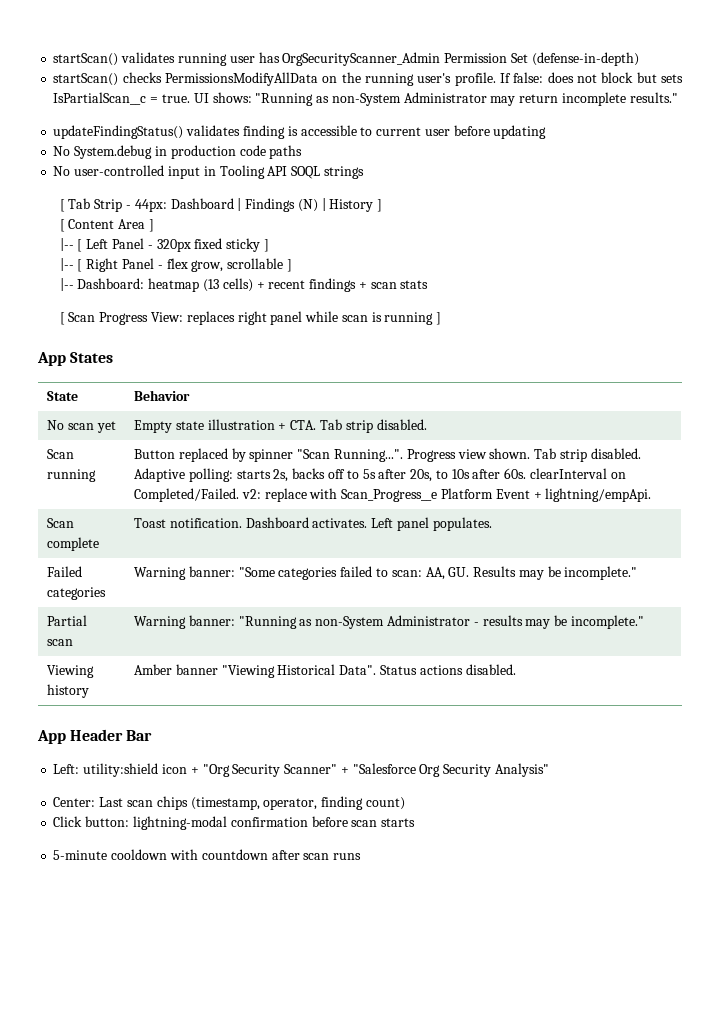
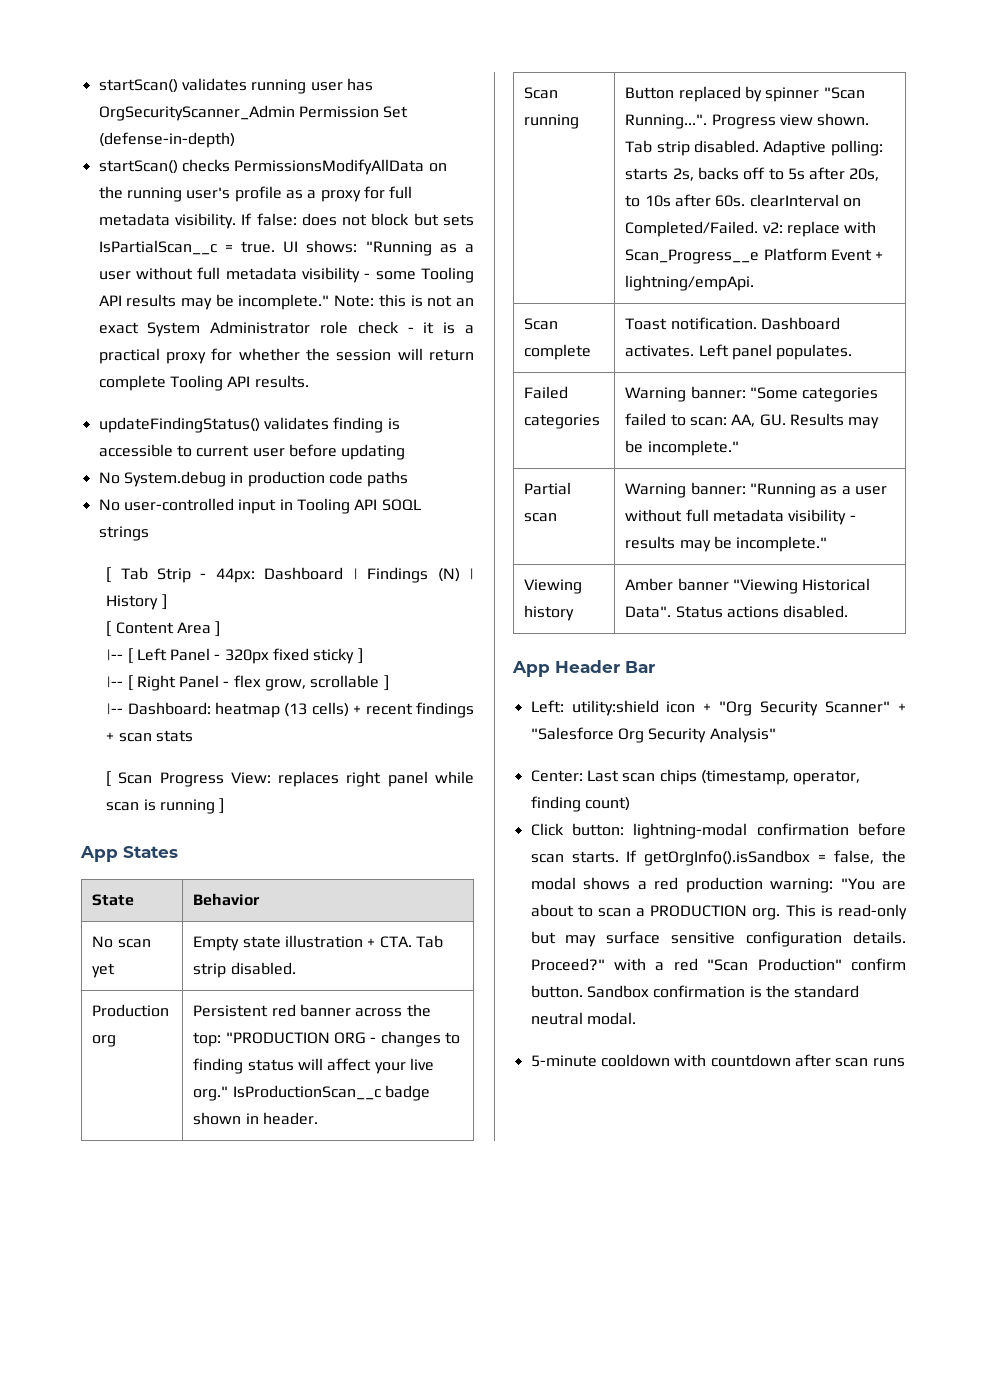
[454,72,496,86] profile. -> [234,186,413,202] [98,213,236,229] profile as a proxy for full metadata visibility.
[331,92,678,106] non-System Administrator may return incomplete results." -> [464,244,474,253] [98,267,474,283] [98,294,474,310] [98,321,475,337] [98,348,474,364] [98,375,309,391] a user without full metadata visibility - some Tooling API results may be incomplete." Note: this is not an exact System Administrator role check - it is a practical proxy for whether the session will return complete Tooling API results.
(427, 424) none -> [92,1004,170,1017] [92,1035,117,1047] [193,1004,431,1017] [193,1031,460,1047] [193,1058,434,1074] [193,1085,430,1101] [193,1112,318,1125] // Production org | Persistent red banner across the top: "PRODUCTION ORG - changes to finding status will affect your live org." IsProductionScan__c badge shown in header.
[315,615,471,629] non-System Administrator -> [841,486,887,495] [625,509,847,525] a user without full metadata visibility
[381,818,416,827] starts -> [571,850,906,866] [530,877,906,893] [530,904,907,920] [530,931,906,947] [530,958,906,971] [530,985,860,998] [530,1012,636,1025] starts. If getOrgInfo().isSandbox = false, the modal shows a red production warning: "You are about to scan a PRODUCTION org. This is read-only but may surface sensitive configuration details. Proceed?" with a red "Scan Production" confirm button. Sandbox confirmation is the standard neutral modal.

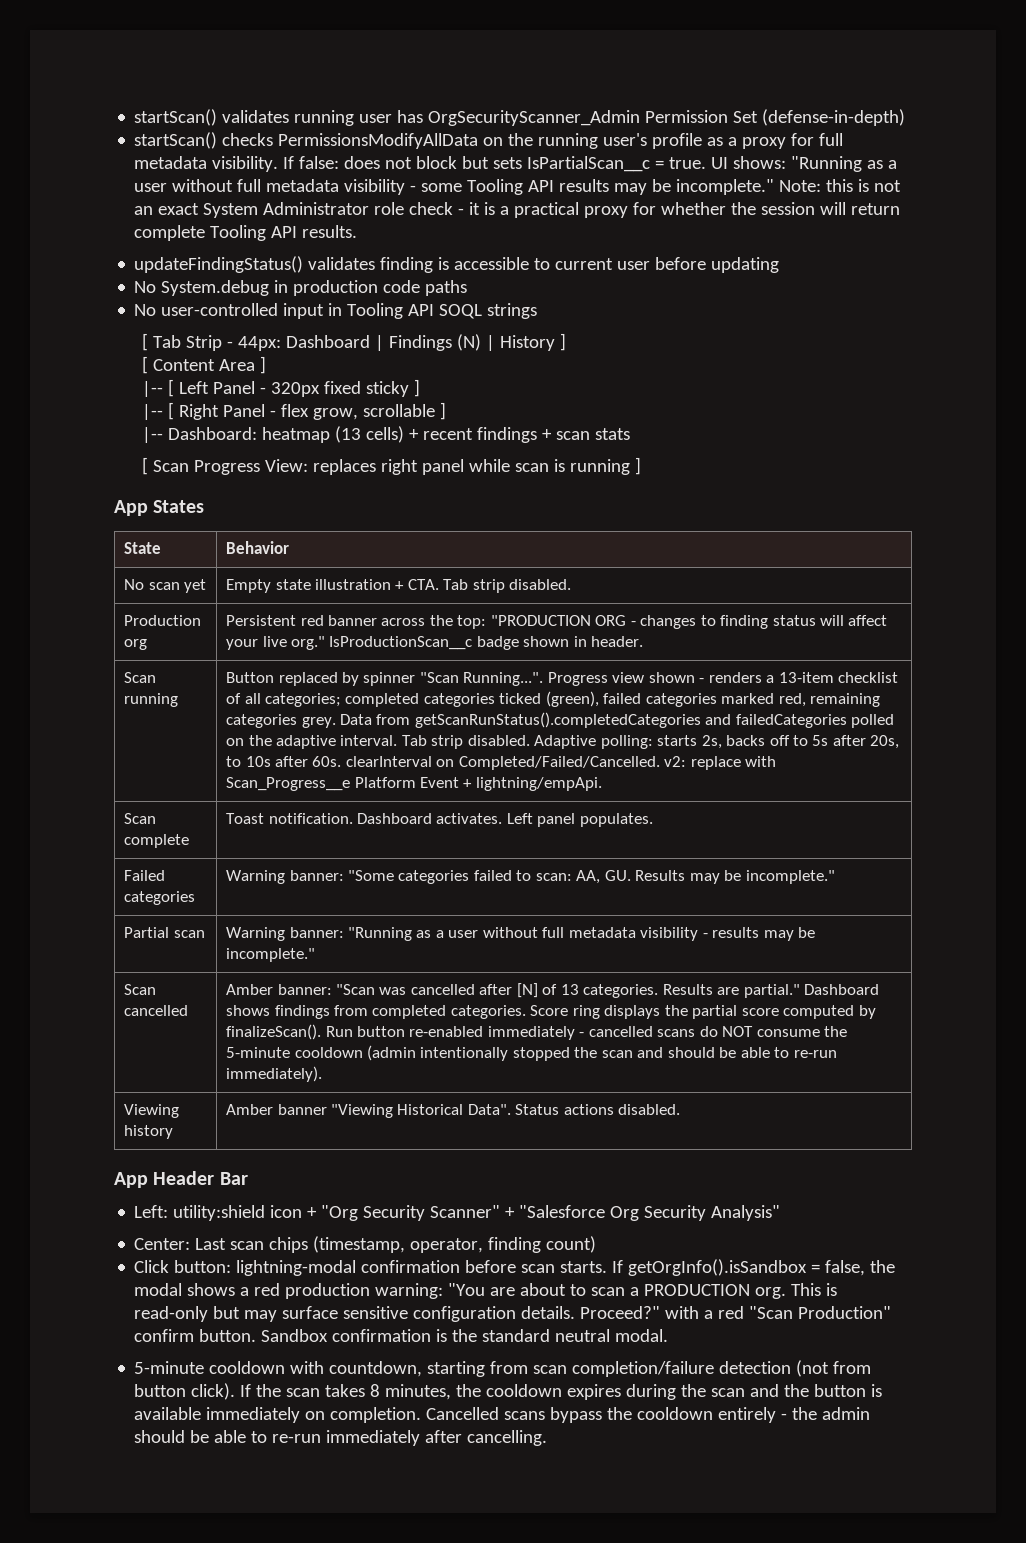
[817,113,870,126] shown. -> [648,672,898,683] [226,691,881,707] [226,712,895,728] [226,735,398,749] shown - renders a 13-item checklist of all categories; completed categories ticked (green), failed categories marked red, remaining categories grey. Data from getScanRunStatus().completedCategories and failedCategories polled on the adaptive interval.
[625,221,759,237] Completed/Failed. -> [458,756,660,770] Completed/Failed/Cancelled.
(828, 544) none -> [124,984,157,995] [124,1005,189,1016] [226,983,879,998] [226,1005,876,1019] [226,1024,848,1040] [226,1045,837,1061] [226,1066,323,1082] // Scan cancelled | Amber banner: "Scan was cancelled after [N] of 13 categories. Results are partial." Dashboard shows findings from completed categories. Score ring displays the partial score computed by finalizeScan(). Run button re-enabled immediately - cancelled scans do NOT consume the 5-minute cooldown (admin intentionally stopped the scan and should be able to re-run immediately).
[710,1054,905,1067] countdown after scan runs -> [329,1360,872,1377] [134,1383,883,1400] [134,1407,871,1423] [134,1430,548,1446] countdown, starting from scan completion/failure detection (not from button click). If the scan takes 8 minutes, the cooldown expires during the scan and the button is available immediately on completion. Cancelled scans bypass the cooldown entirely - the admin should be able to re-run immediately after cancelling.

